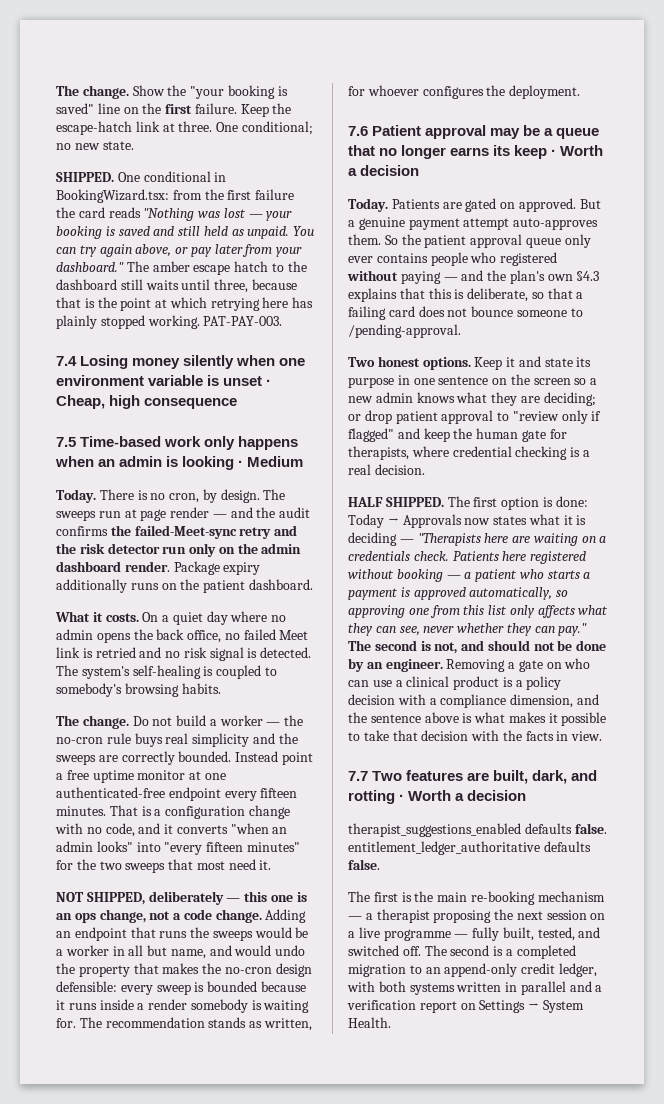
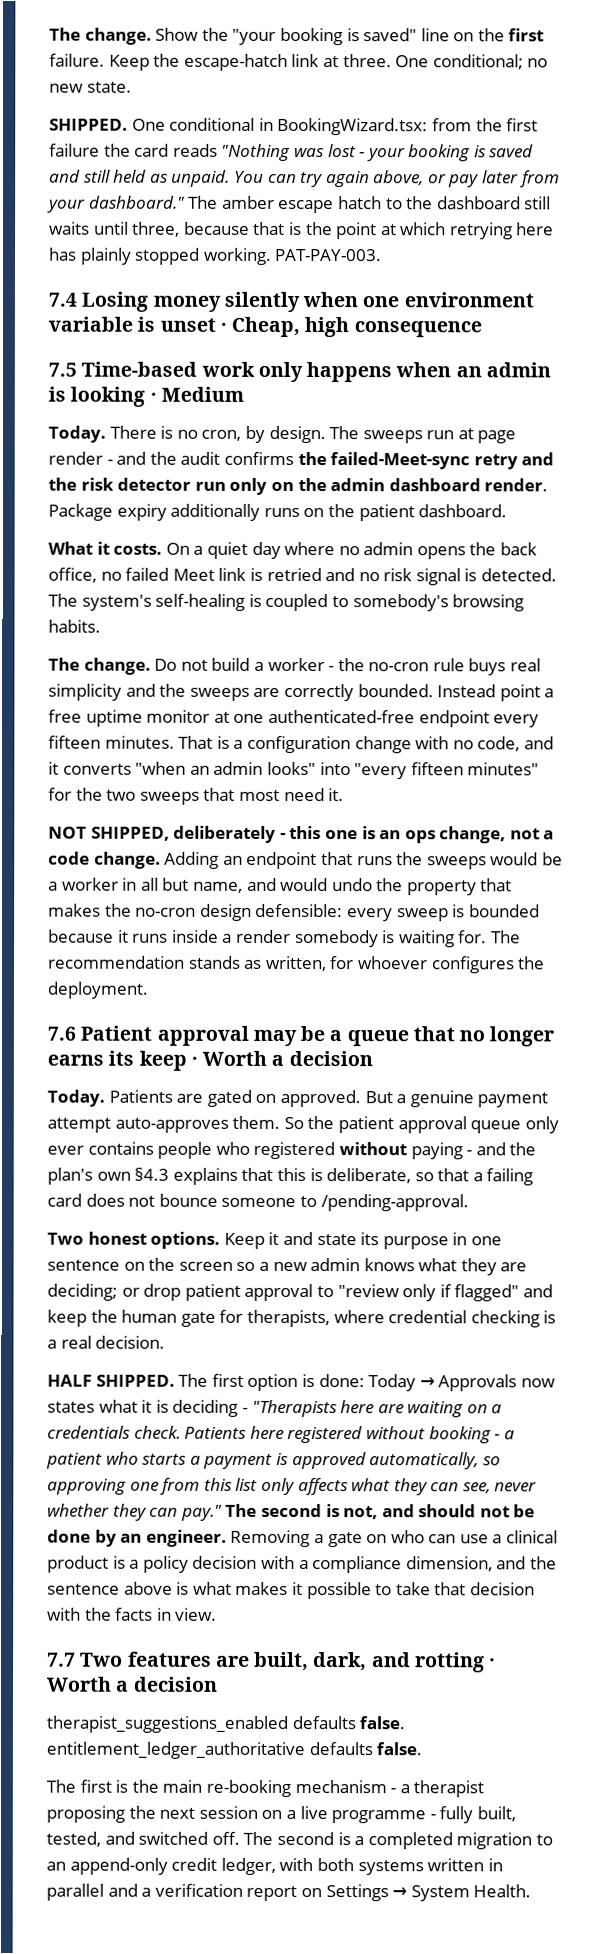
[248,214,263,218] — -> [359,152,366,158] -
[212,514,227,518] — -> [106,459,113,465] -
[266,722,281,726] — -> [328,666,335,672] -
[226,898,241,902] — -> [279,832,286,839] -
[443,277,458,281] — -> [466,1150,473,1156] -
[399,539,414,543] — -> [241,1407,248,1413] -
[446,575,461,579] — -> [494,1434,501,1440] -
[348,916,362,920] — -> [390,1788,397,1794] -
[454,934,469,938] — -> [429,1814,436,1820] -

